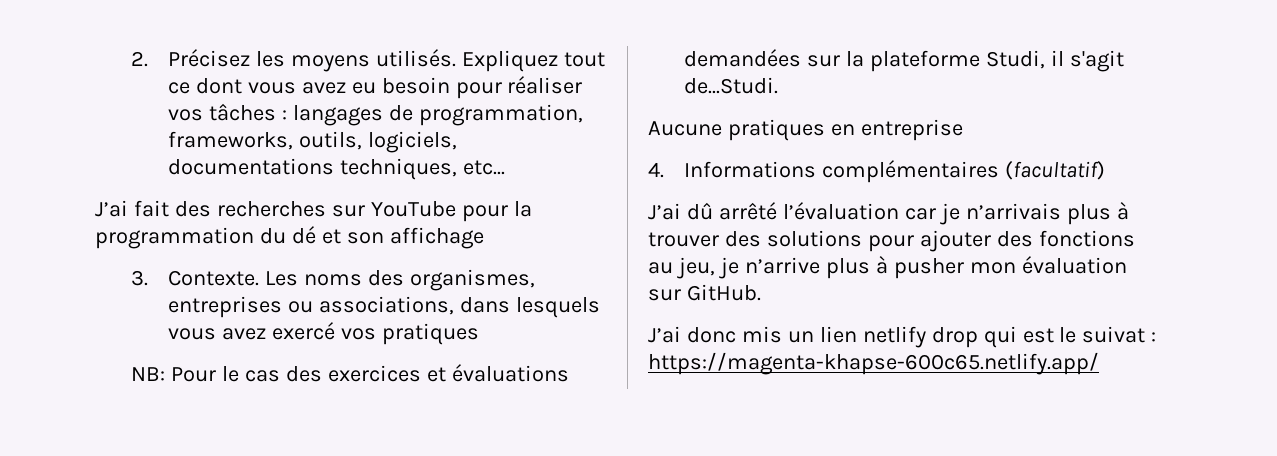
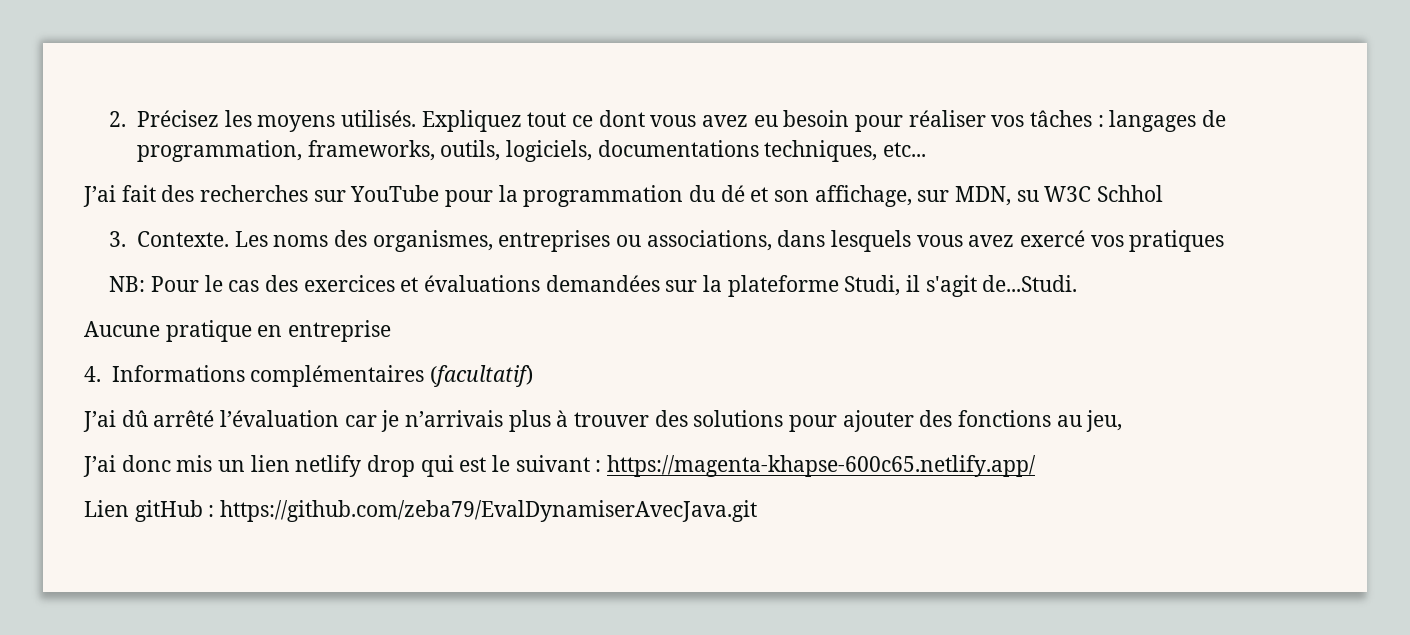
[389,227,484,249] affichage -> [814,185,1164,207] affichage, sur MDN, su W3C Schhol
[727,119,825,141] pratiques -> [165,320,252,342] pratique
[718,256,1127,279] [648,284,761,301] je n’arrive plus à pusher mon évaluation sur GitHub. -> (1123, 421) none
[1082,326,1146,343] suivat -> [515,455,590,472] suivant
(1099, 363) none -> [84,500,758,522] // Lien gitHub : https://github.com/zeba79/EvalDynamiserAvecJava.git

